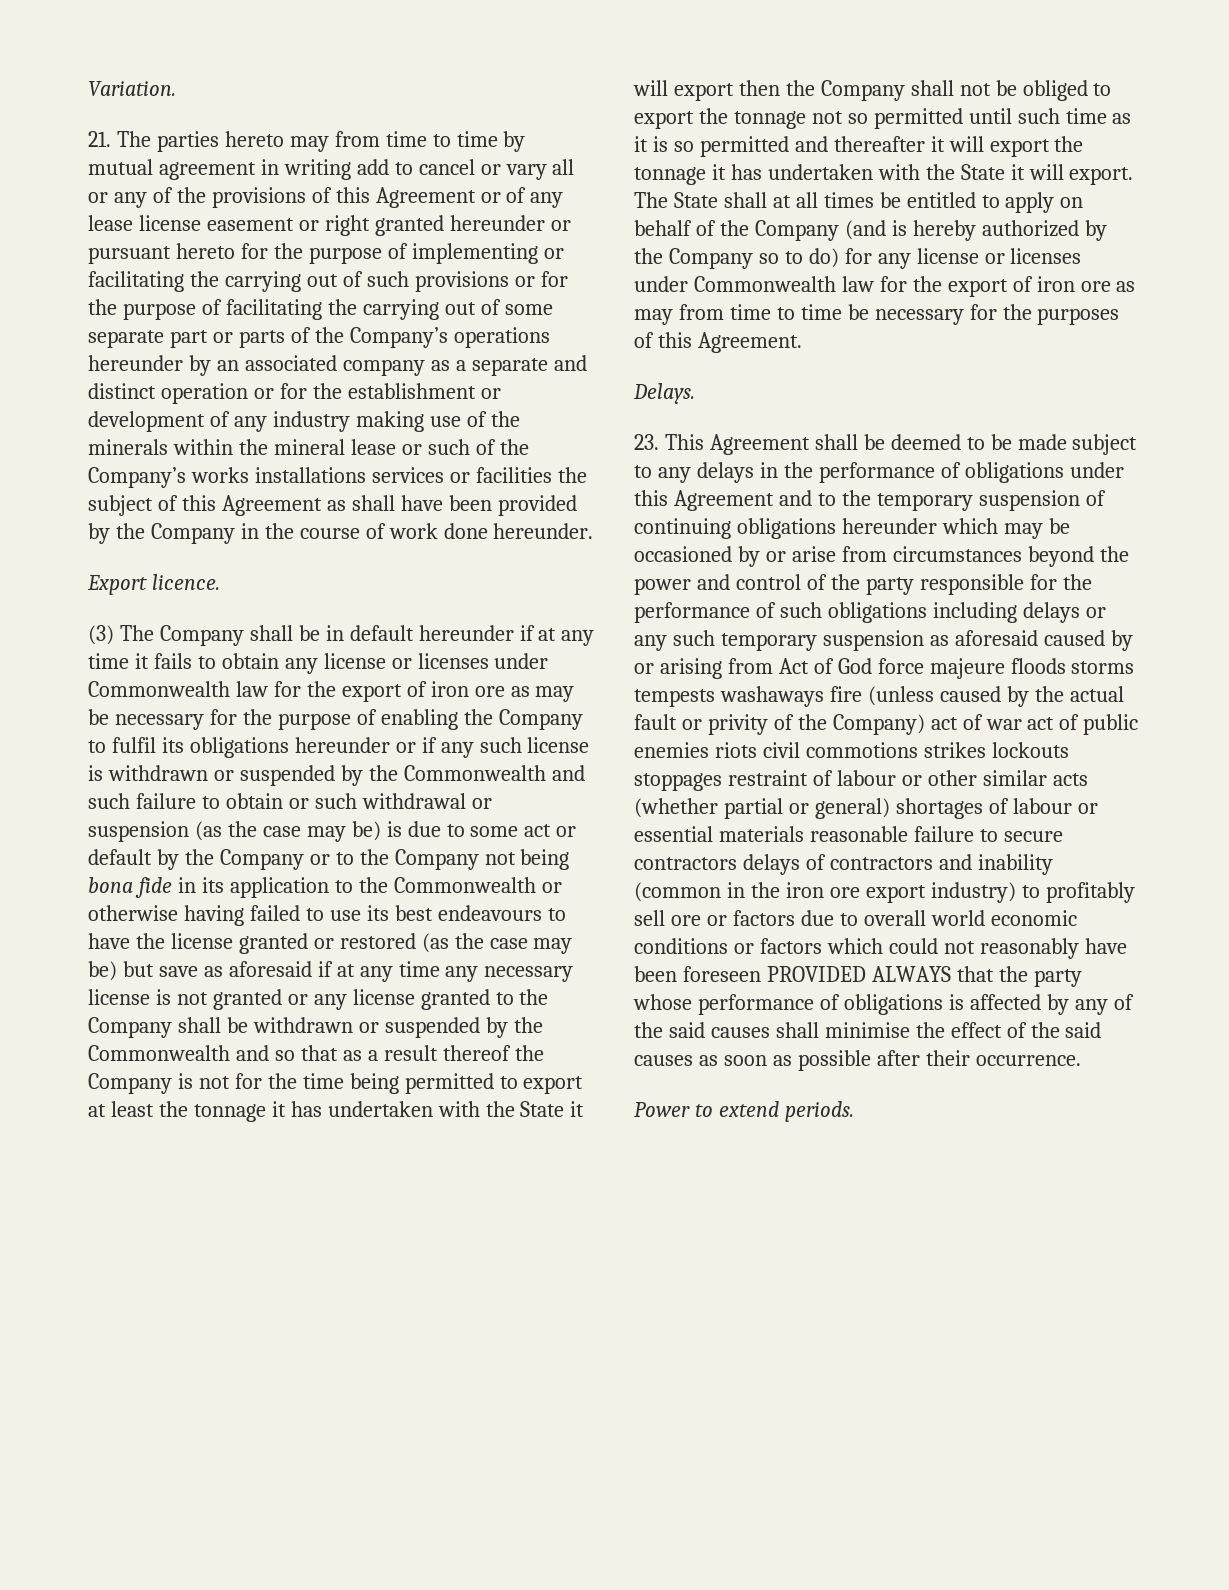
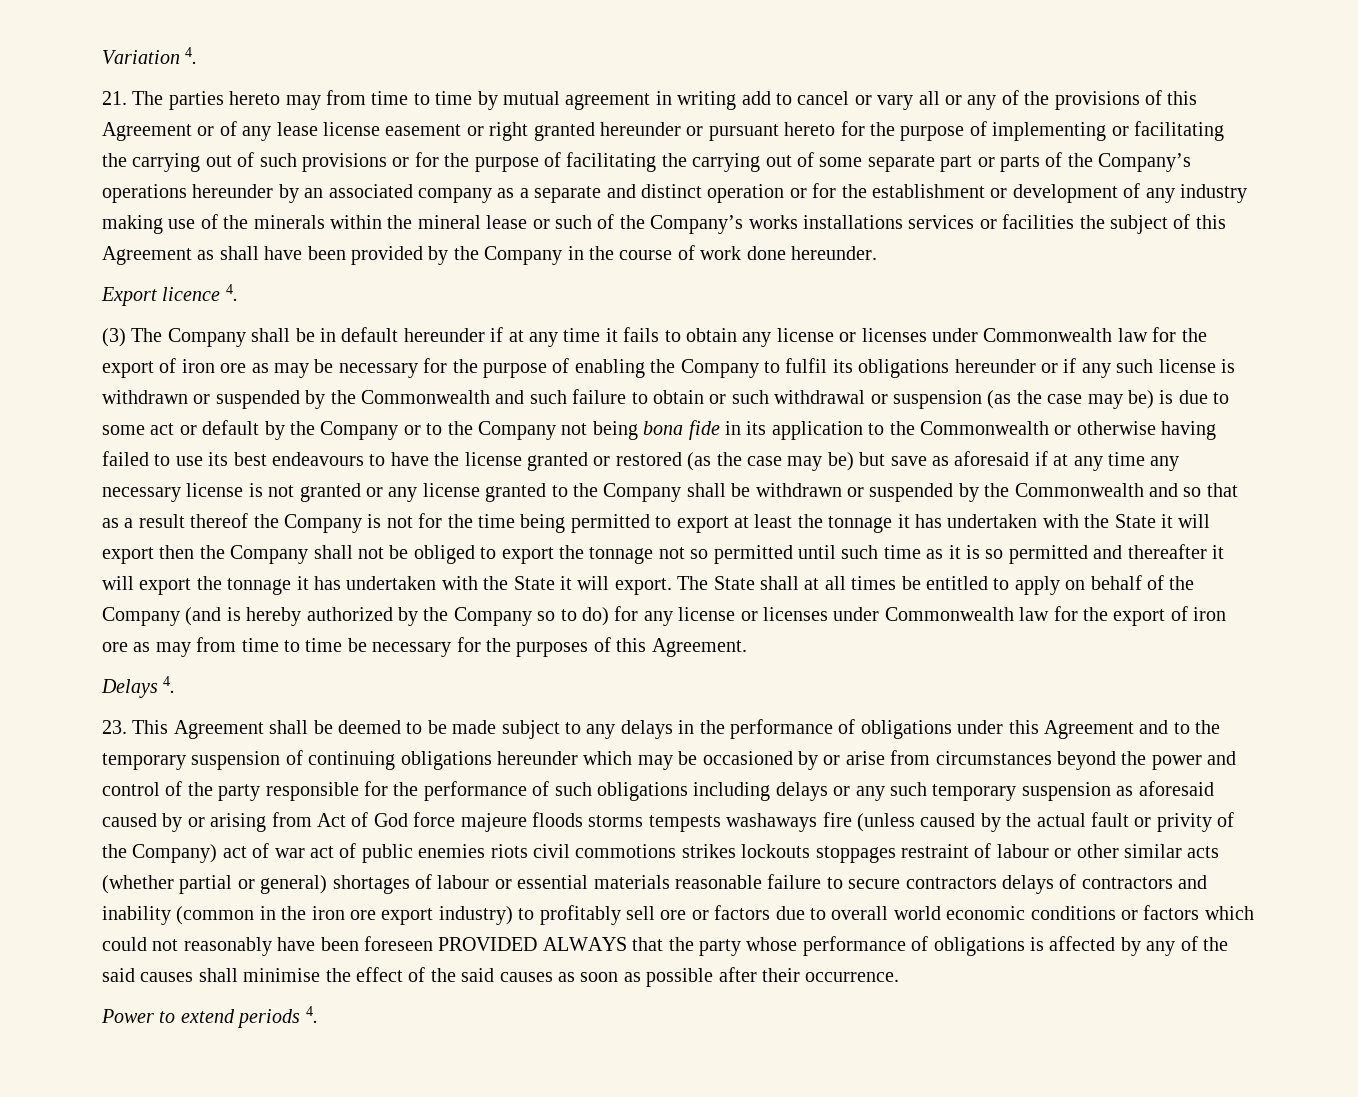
[88,81,176,96] Variation. -> [102,47,198,64] Variation 4.
[151,574,220,590] licence. -> [162,284,238,301] licence 4.
[633,383,695,404] Delays. -> [101,676,176,698] Delays 4.
[784,1101,854,1122] periods. -> [237,1006,318,1028] periods 4.

